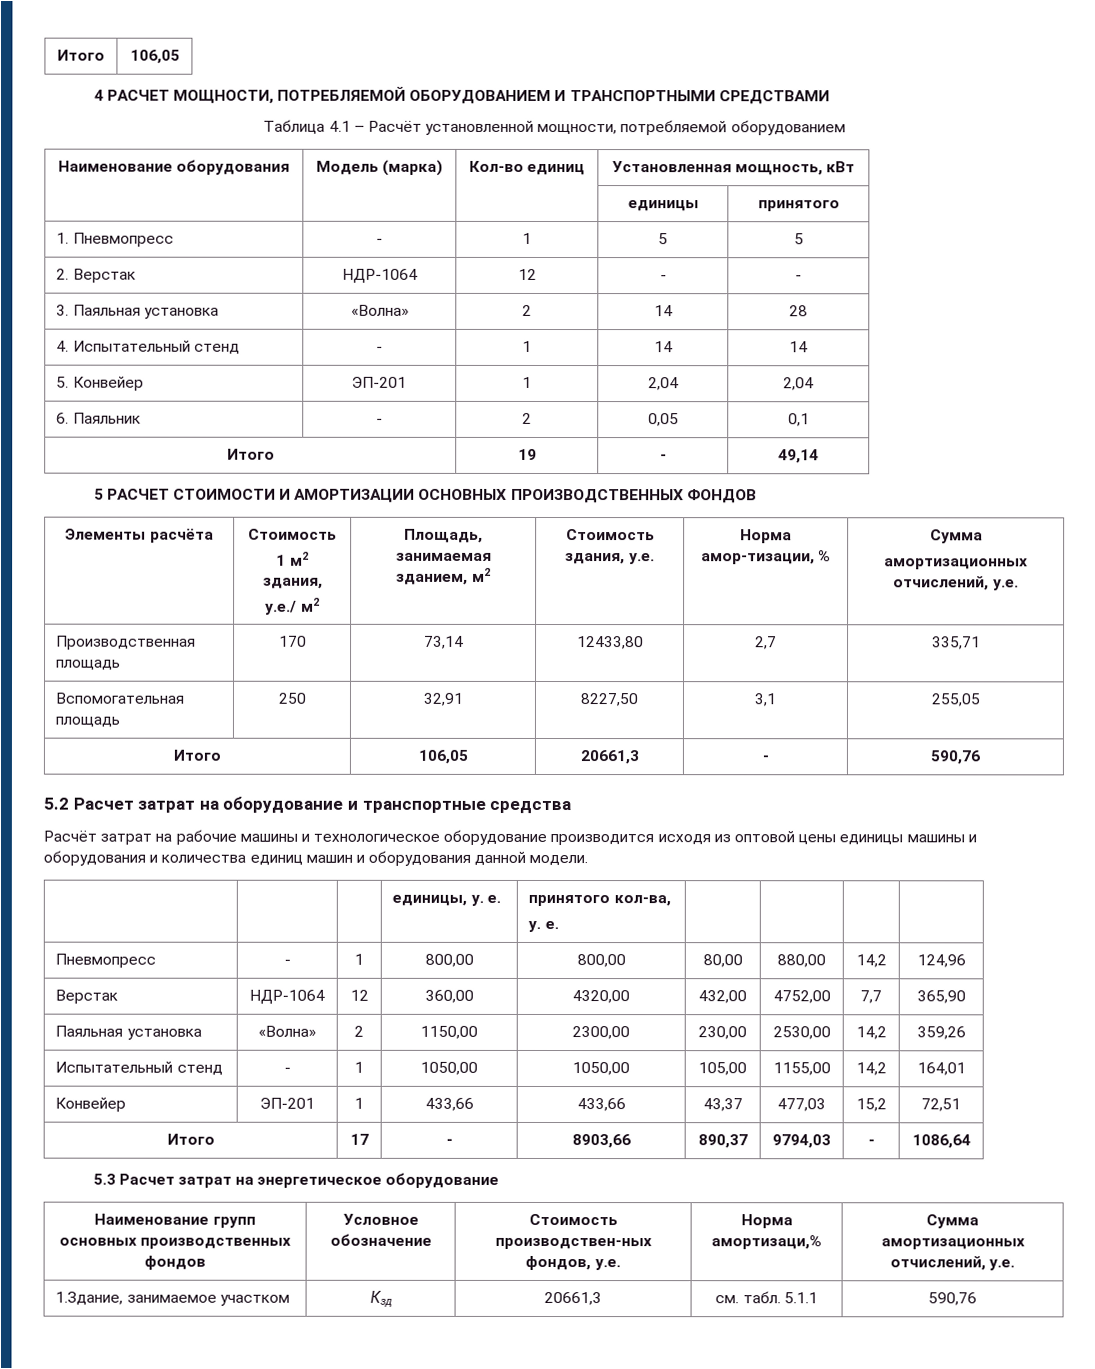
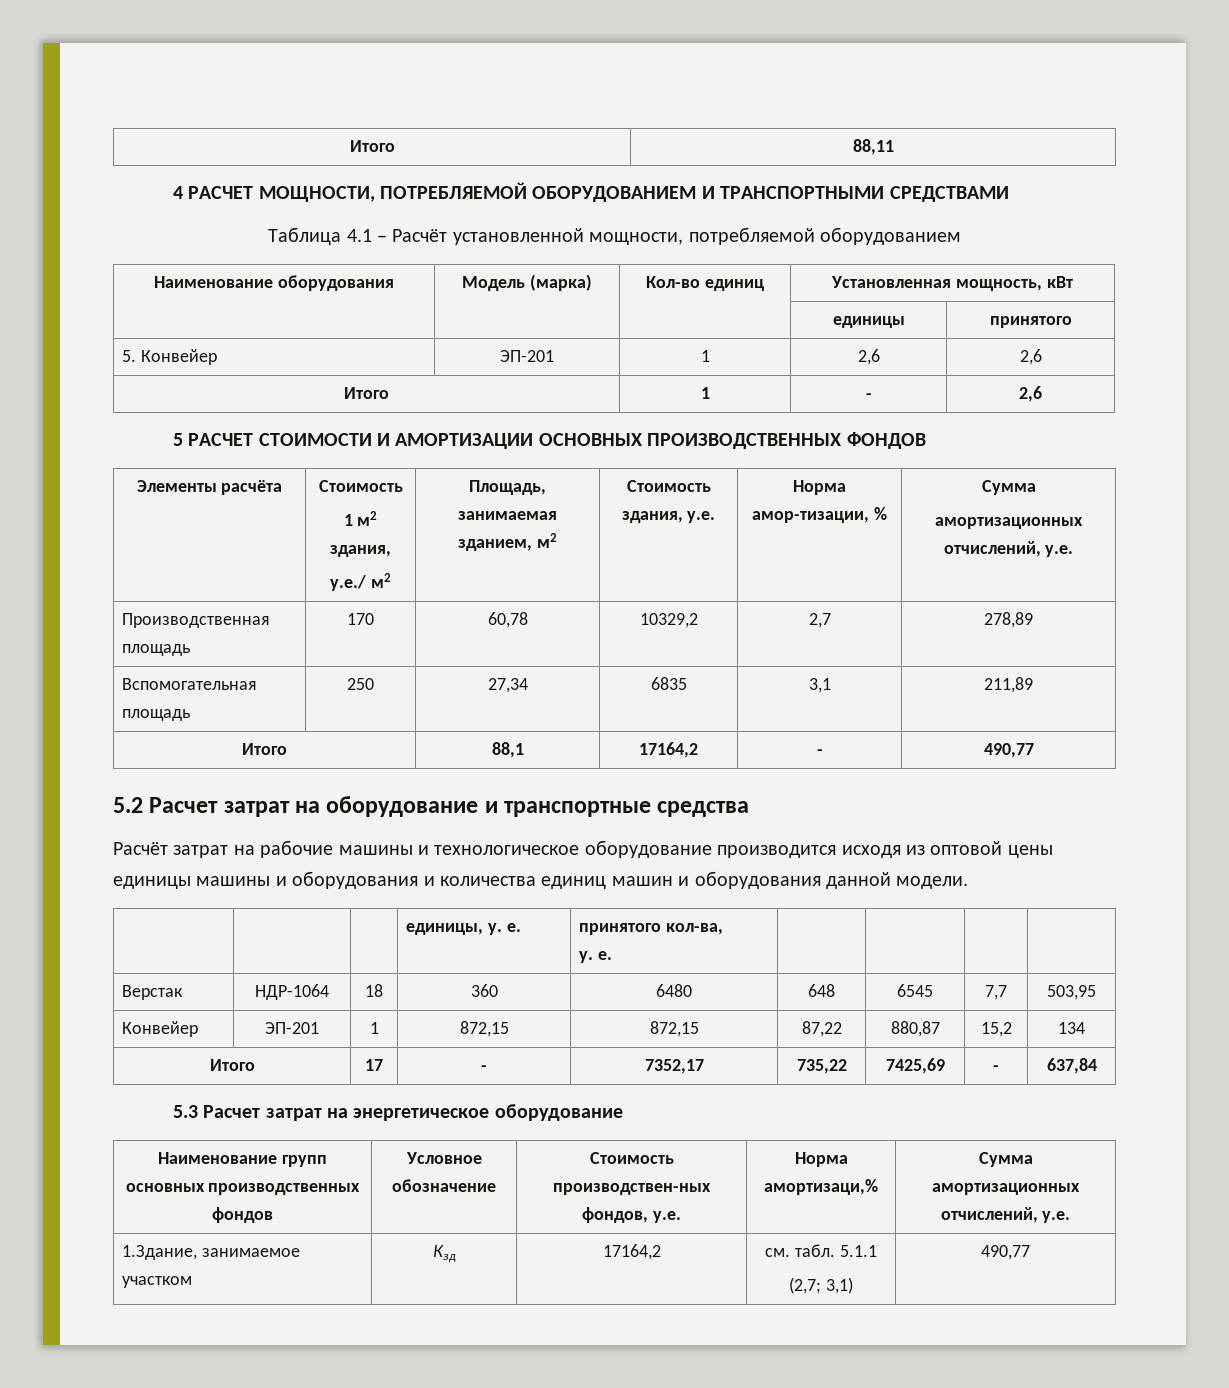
[57,49,105,61] [129,49,180,64] Итого | 106,05 -> [349,140,395,152] [852,139,894,155] Итого | 88,11
[56,232,174,247] [376,238,383,244] [522,232,532,244] [658,233,668,245] [793,233,804,245] [56,268,136,283] [341,268,418,283] [517,268,537,280] [659,275,667,281] [795,275,802,281] [56,304,219,319] [350,304,409,316] [522,304,532,316] [653,305,673,317] [789,305,808,317] [56,339,240,354] [376,346,383,352] [522,340,532,352] [653,341,673,353] [789,341,808,353] [56,375,144,391] [352,376,407,388] [522,376,532,388] [647,377,679,391] [783,377,814,391] [56,412,141,424] [376,418,383,424] [522,412,532,424] [647,413,679,427] [787,413,810,427] [226,448,275,460] [517,448,537,460] [659,454,667,461] [778,449,819,464] 1. Пневмопресс | - | 1 | 5 | 5 // 2. Верстак | НДР-1064 | 12 | - | - // 3. Паяльная установка | «Волна» | 2 | 14 | 28 // 4. Испытательный стенд | - | 1 | 14 | 14 // 5. Конвейер | ЭП-201 | 1 | 2,04 | 2,04 // 6. Паяльник | - | 2 | 0,05 | 0,1 // Итого | 19 | - | 49,14 -> [122,349,218,365] [500,350,554,362] [700,350,710,362] [857,349,880,365] [1019,349,1042,365] [344,387,389,399] [700,387,710,399] [865,393,872,399] [1019,386,1042,402] 5. Конвейер | ЭП-201 | 1 | 2,6 | 2,6 // Итого | 1 | - | 2,6
[423,635,464,649] [576,636,644,650] 73,14 | 12433,80 -> [487,612,528,628] [639,613,698,628] 60,78 | 10329,2
[931,636,981,650] 335,71 -> [984,612,1033,628] 278,89
[422,692,463,706] [580,693,638,707] 32,91 | 8227,50 -> [487,678,528,693] [650,677,687,690] 27,34 | 6835
[930,693,980,707] [173,749,221,761] [417,749,468,764] [579,750,639,765] [761,755,769,762] [930,750,980,765] 255,05 // Итого | 106,05 | 20661,3 | - | 590,76 -> [984,677,1033,693] [242,743,287,755] [491,742,524,758] [639,742,698,758] [816,749,823,755] [983,743,1034,758] 211,89 // Итого | 88,1 | 17164,2 | - | 490,77
[55,953,157,968] [283,959,291,965] [354,953,364,965] [424,953,474,967] [576,954,626,968] [702,954,743,968] [777,954,826,968] [855,954,887,968] [916,954,966,968] [55,989,119,1004] [248,989,325,1004] [349,989,369,1001] [424,989,474,1003] [572,990,630,1004] [698,990,747,1004] [772,990,831,1004] [860,990,882,1004] [916,990,966,1004] [55,1025,202,1040] [258,1025,316,1037] [354,1025,364,1037] [420,1025,478,1039] [572,1026,630,1040] [698,1026,747,1040] [772,1026,831,1040] [855,1026,887,1040] [916,1026,966,1040] [55,1060,223,1075] [283,1067,291,1073] [354,1061,364,1073] [420,1061,478,1075] [572,1062,630,1076] [698,1062,747,1076] [772,1062,831,1076] [855,1062,887,1076] [916,1062,966,1076] [55,1096,127,1112] [259,1097,315,1109] [354,1097,364,1109] [424,1097,474,1111] [576,1098,626,1112] [702,1098,743,1112] [777,1098,826,1112] Пневмопресс | - | 1 | 800,00 | 800,00 | 80,00 | 880,00 | 14,2 | 124,96 // Верстак | НДР-1064 | 12 | 360,00 | 4320,00 | 432,00 | 4752,00 | 7,7 | 365,90 // Паяльная установка | «Волна» | 2 | 1150,00 | 2300,00 | 230,00 | 2530,00 | 14,2 | 359,26 // Испытательный стенд | - | 1 | 1050,00 | 1050,00 | 105,00 | 1155,00 | 14,2 | 164,01 // Конвейер | ЭП-201 | 1 | 433,66 | 433,66 | 43,37 | 477,03 -> [122,985,184,1000] [255,984,329,1000] [365,984,383,997] [470,984,498,997] [656,984,692,997] [808,984,835,997] [897,984,933,997] [985,985,1007,1000] [1047,985,1096,1000] [122,1021,199,1037] [265,1022,319,1034] [369,1022,379,1034] [459,1021,509,1037] [649,1021,699,1037] [801,1021,842,1037] [890,1021,940,1037] Верстак | НДР-1064 | 18 | 360 | 6480 | 648 | 6545 | 7,7 | 503,95 // Конвейер | ЭП-201 | 1 | 872,15 | 872,15 | 87,22 | 880,87
[921,1098,961,1112] 72,51 -> [1058,1022,1085,1034] 134
[571,1134,631,1149] [697,1134,748,1149] [772,1134,831,1149] [867,1139,875,1146] [911,1134,971,1149] 8903,66 | 890,37 | 9794,03 | - | 1086,64 -> [644,1059,704,1074] [796,1059,847,1074] [885,1058,945,1074] [993,1065,999,1071] [1046,1058,1097,1074] 7352,17 | 735,22 | 7425,69 | - | 637,84
[544,1291,602,1306] 20661,3 -> [602,1244,661,1260] 17164,2
[928,1292,977,1306] | 590,76 -> [789,1277,853,1294] [981,1245,1030,1260] // (2,7; 3,1) | 490,77

